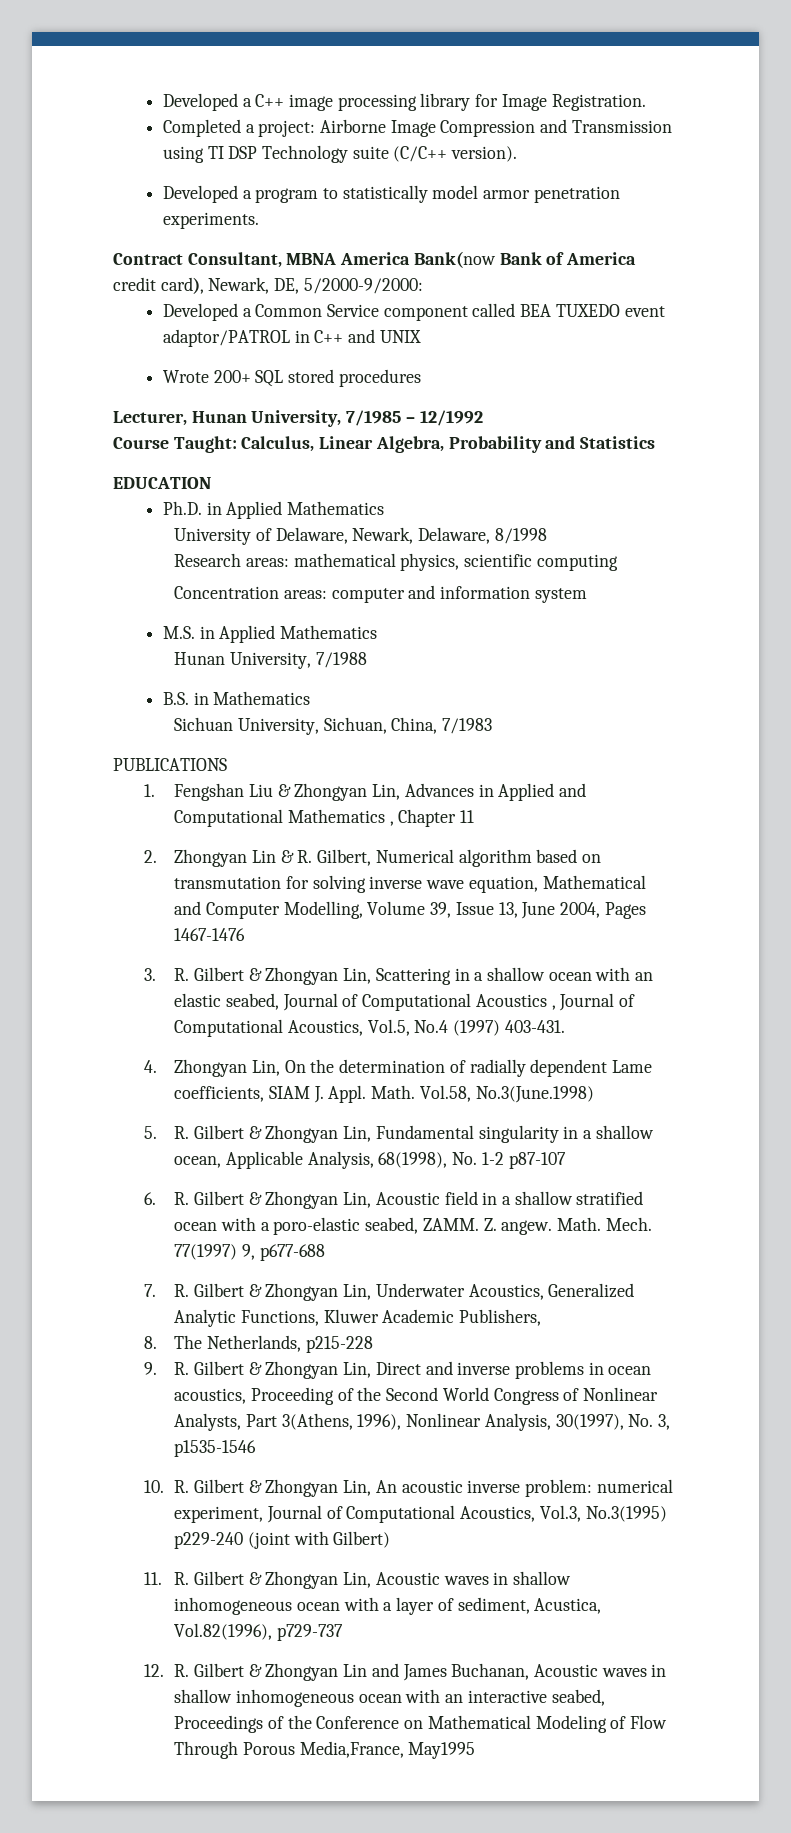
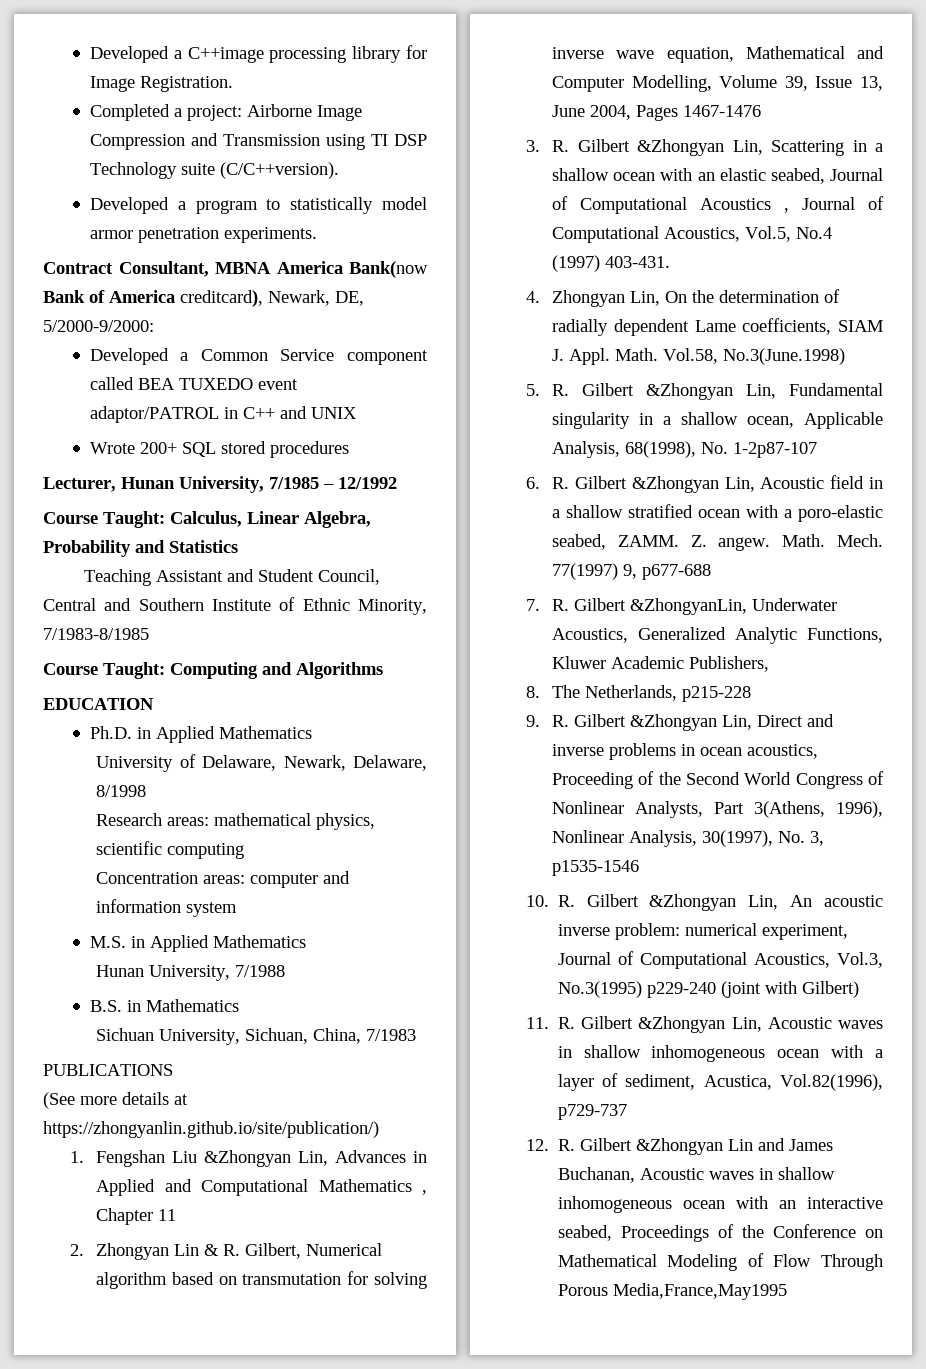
[162,93,334,111] Developed a C++ image -> [89,46,264,63] Developed a C++image
[393,146,518,162] (C/C++ version). -> [219,162,339,179] (C/C++version).
[113,277,204,294] credit card), -> [180,290,263,307] creditcard),
(656, 442) none -> [84,569,381,586] [43,597,427,615] [43,628,149,640] [43,662,383,679] // Teaching Assistant and Student Council, Central and Southern Institute of Ethnic Minority, 7/1983-8/1985 // Course Taught: Computing and Algorithms
(227, 764) none -> [43,1092,188,1109] [43,1121,379,1138] // (See more details at https://zhongyanlin.github.io/site/publication/)
[277,783,368,801] & Zhongyan -> [204,1150,292,1167] &Zhongyan
[248,967,339,985] & Zhongyan -> [637,139,725,156] &Zhongyan
[248,1125,339,1143] & Zhongyan -> [646,383,734,400] &Zhongyan
[481,1152,566,1169] 1-2 p87-107 -> [733,442,818,458] 1-2p87-107
[248,1191,339,1209] & Zhongyan -> [631,476,719,493] &Zhongyan
[248,1283,372,1301] & Zhongyan Lin, -> [630,598,748,615] &ZhongyanLin,
[248,1361,339,1379] & Zhongyan -> [630,714,718,731] &Zhongyan
[248,1479,339,1497] & Zhongyan -> [649,894,737,911] &Zhongyan
[248,1571,339,1589] & Zhongyan -> [638,1016,726,1033] &Zhongyan
[248,1663,339,1681] & Zhongyan -> [635,1138,723,1155] &Zhongyan
[299,1741,476,1759] Media,France, May1995 -> [612,1283,787,1300] Media,France,May1995

